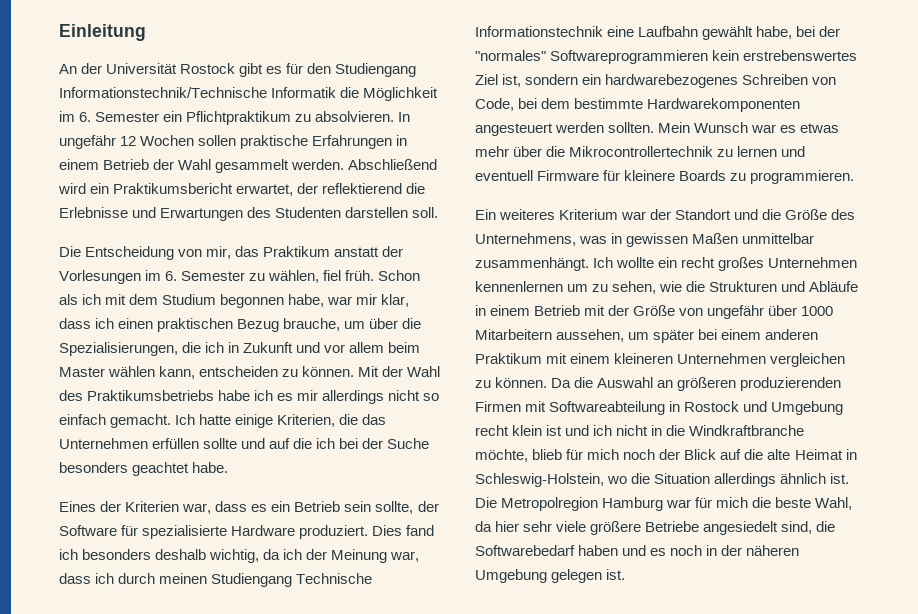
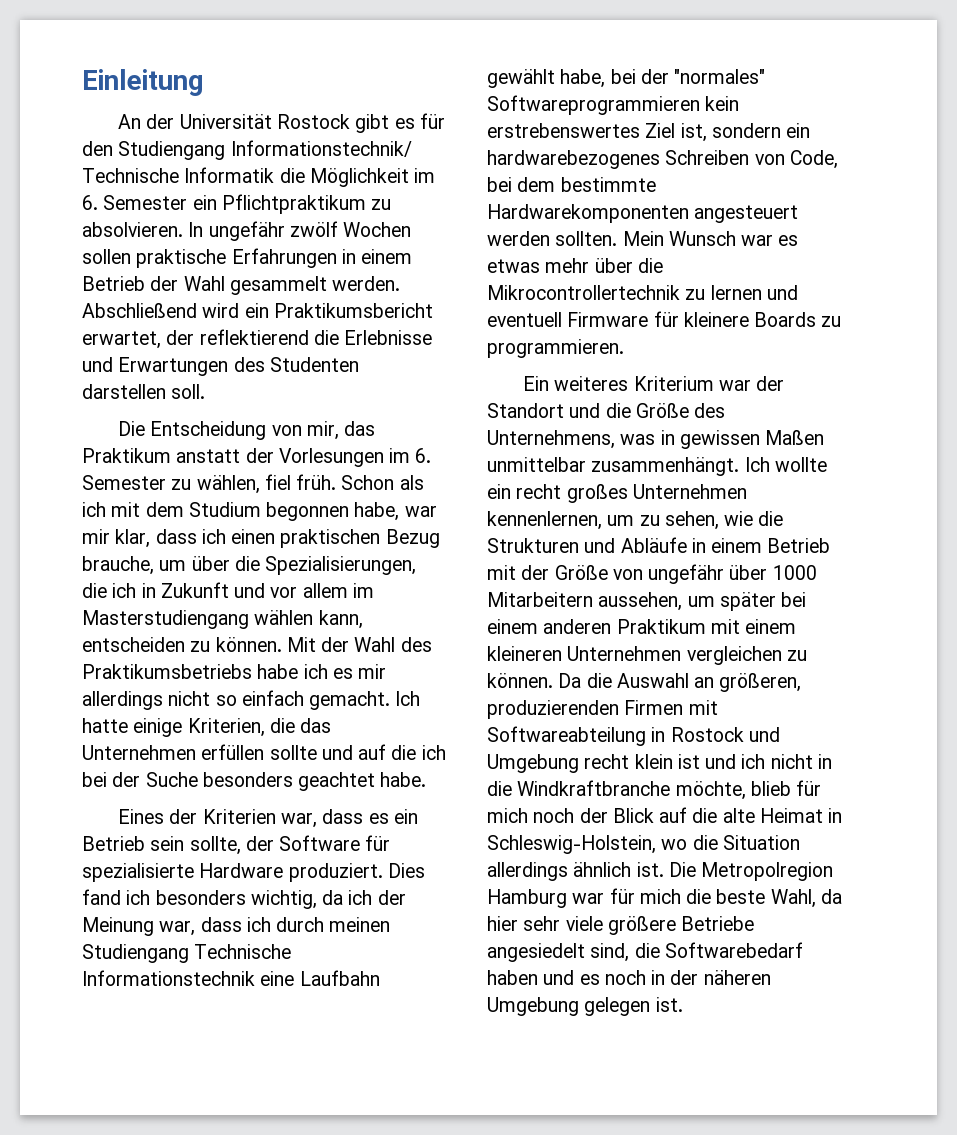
[59,87,267,98] Informationstechnik/Technische -> [230,140,412,157] [82,168,179,183] Informationstechnik/ Technische
[120,136,137,146] 12 -> [289,221,338,237] zwölf
[388,342,421,353] [59,367,105,377] beim Master -> [352,583,374,598] [82,610,249,629] im Masterstudiengang
[155,549,207,560] deshalb -> (246, 897) none
[475,281,563,292] kennenlernen -> [487,511,602,530] kennenlernen,
[677,377,737,391] größeren -> [719,673,802,692] größeren,

